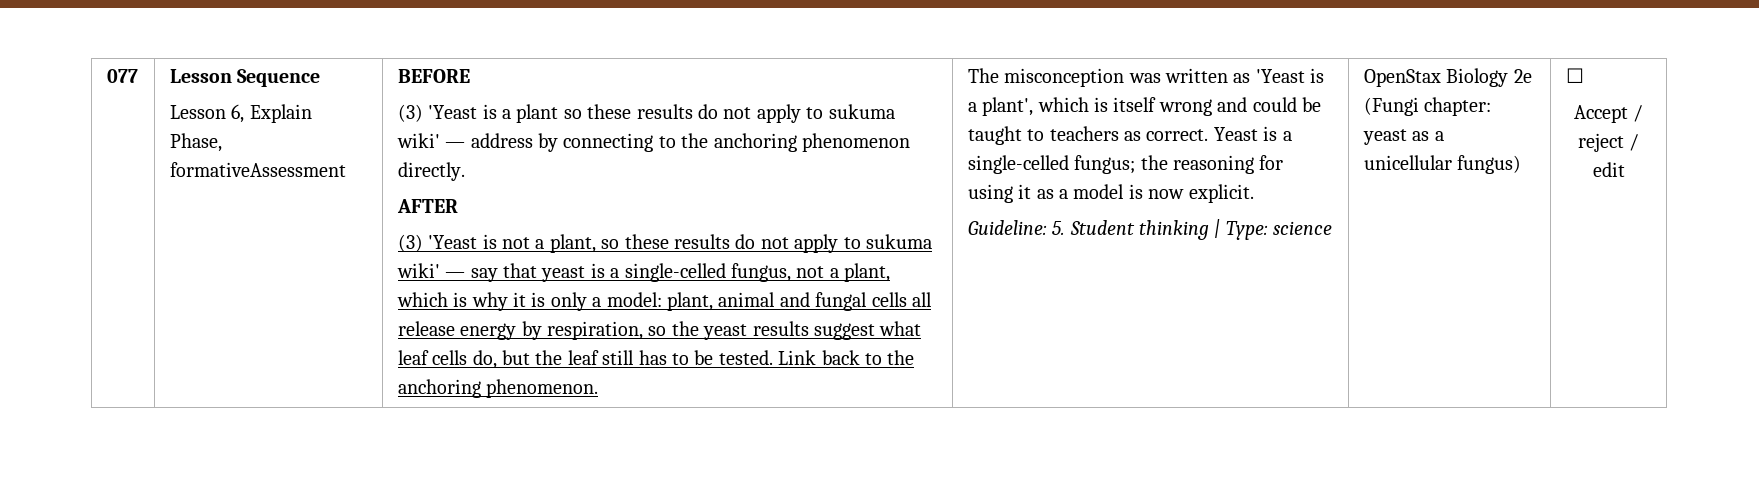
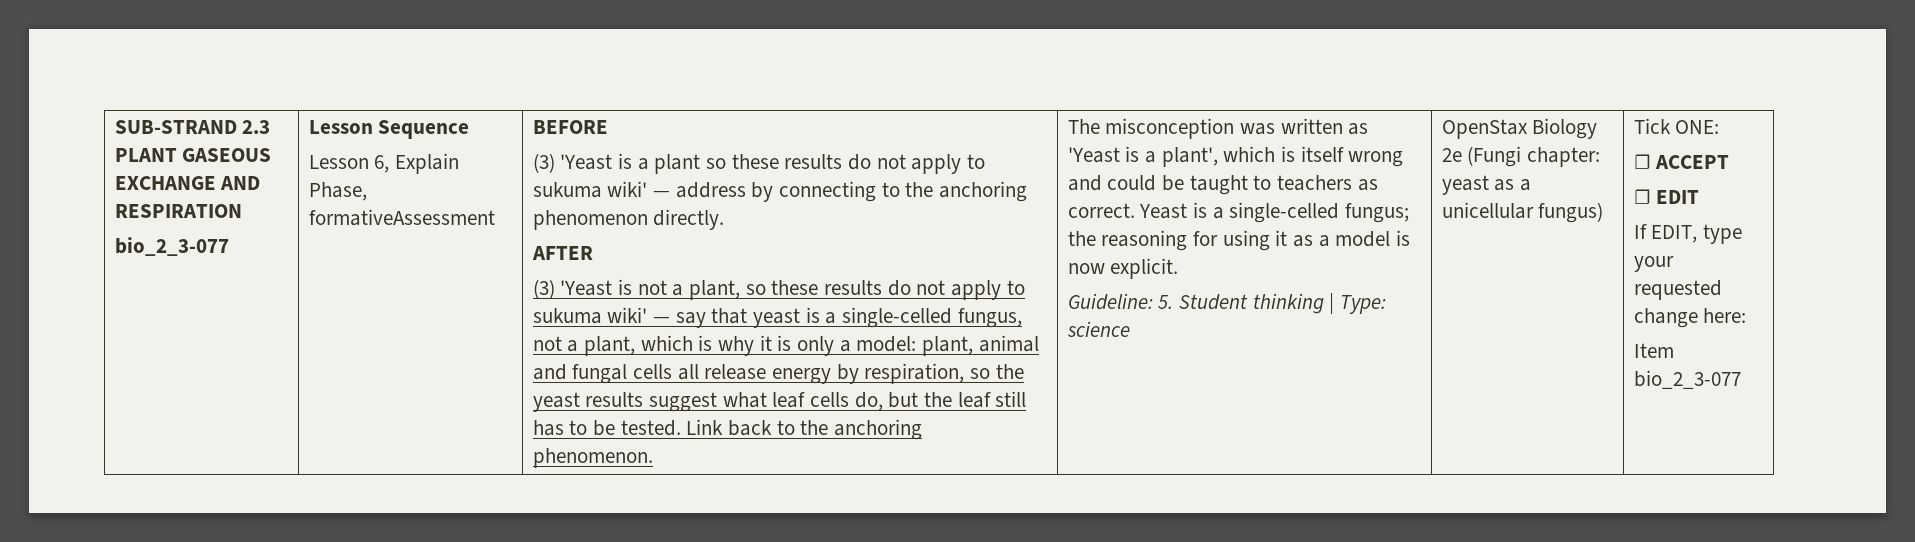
[106,69,138,83] 077 -> [114,120,271,134] [114,148,272,162] [114,176,261,190] [114,204,242,218] [114,237,229,256] SUB-STRAND 2.3 PLANT GASEOUS EXCHANGE AND RESPIRATION // bio_2_3-077
[1565,68,1584,83] [1573,105,1644,123] [1577,133,1640,152] [1592,162,1625,177] ☐ // Accept / reject / edit -> [1633,118,1720,134] [1633,154,1730,169] [1633,189,1700,204] [1633,224,1742,244] [1633,256,1674,272] [1633,280,1722,300] [1633,308,1747,328] [1633,343,1674,358] [1633,370,1741,389] Tick ONE: // ☐ ACCEPT // ☐ EDIT // If EDIT, type your requested change here: // Item bio_2_3-077

